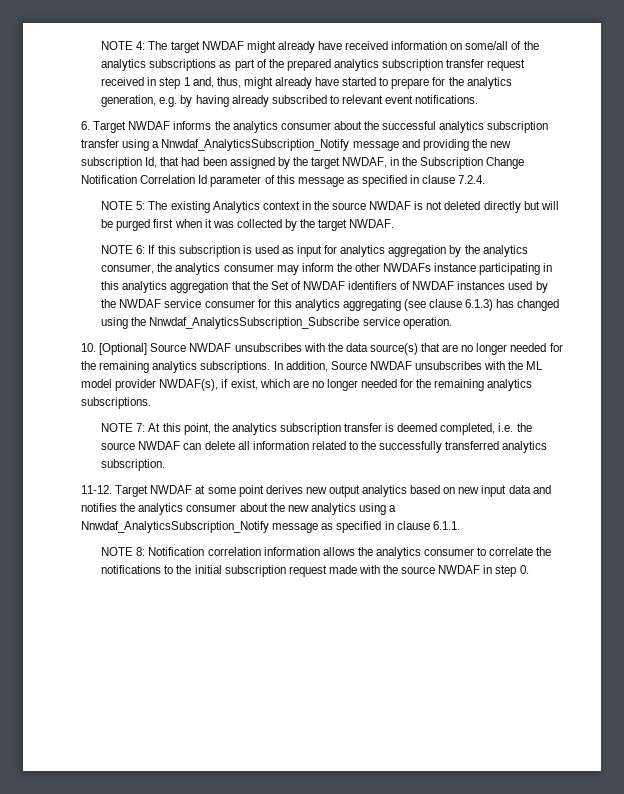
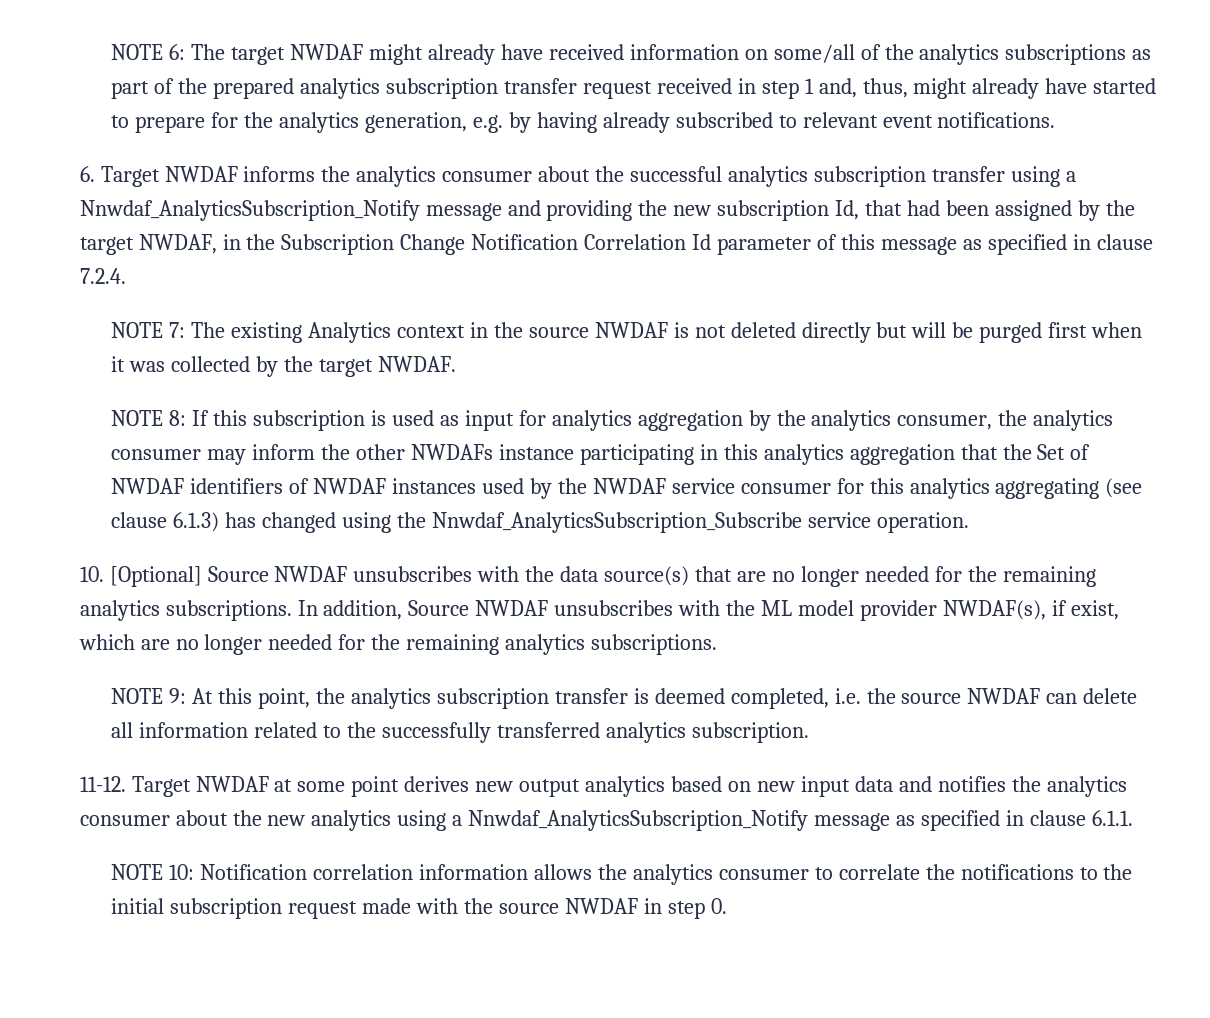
[101,41,146,50] NOTE 4: -> [111,44,186,60] NOTE 6:
[136,201,146,210] 5: -> [169,322,186,338] 7:
[136,245,146,254] 6: -> [169,410,187,426] 8:
[136,423,146,432] 7: -> [169,688,187,704] 9:
[136,547,146,556] 8: -> [169,864,195,880] 10:

